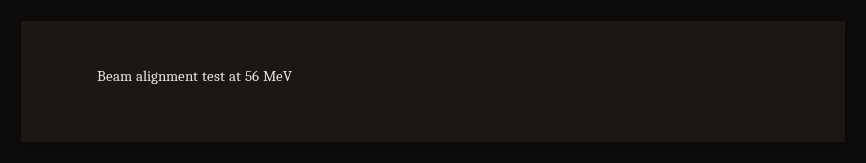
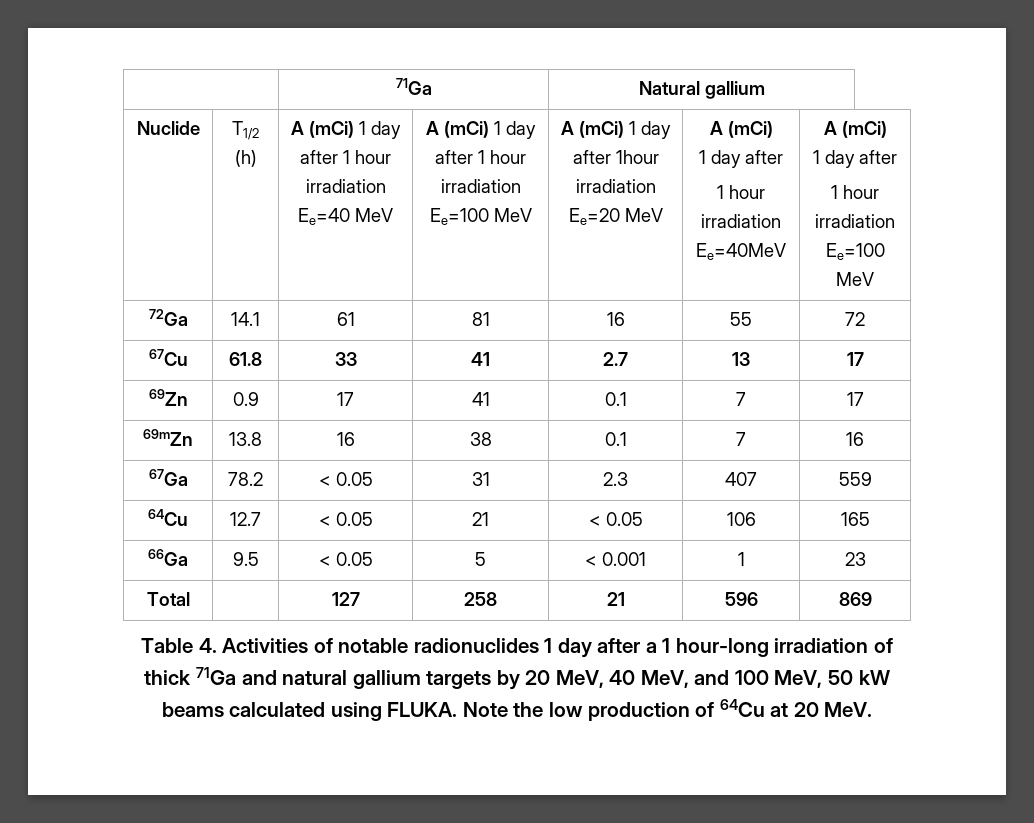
[97,70,292,84] Beam alignment test at 56 MeV -> [395,78,432,95] [638,81,765,99] [136,121,200,135] [232,121,259,140] [234,150,257,167] [291,121,401,139] [300,150,391,164] [305,179,386,193] [298,208,393,225] [426,121,536,139] [435,150,526,164] [440,179,521,193] [429,208,532,225] [561,121,671,139] [572,150,659,164] [575,179,656,193] [568,208,663,225] [709,121,773,138] [699,150,783,168] [717,185,765,199] [701,214,781,228] [696,243,786,260] [823,121,887,138] [813,150,897,168] [831,185,879,199] [815,214,895,228] [825,243,885,260] [836,272,874,286] [148,309,188,326] [231,312,260,326] [336,312,355,326] [471,312,490,326] [606,312,625,326] [730,312,752,326] [845,312,865,326] [148,349,188,366] [229,352,262,366] [334,352,357,366] [471,352,490,366] [603,352,628,366] [732,352,750,366] [846,352,864,366] [148,389,188,406] [232,392,259,406] [337,392,354,406] [471,392,490,406] [604,392,627,406] [736,392,746,406] [846,392,864,406] [143,429,193,446] [229,432,262,446] [336,432,355,446] [469,432,492,446] [604,432,627,446] [736,432,746,446] [846,432,864,446] [148,469,188,486] [228,472,263,486] [318,472,373,486] [471,472,490,486] [603,472,628,486] [725,472,757,486] [838,472,872,486] [148,509,188,526] [230,512,261,526] [318,512,373,526] [472,512,489,526] [588,512,643,526] [726,512,756,526] [840,512,870,526] [148,549,188,566] [232,552,259,566] [318,552,373,566] [475,552,486,566] [585,552,646,566] [737,552,745,566] [844,552,866,566] [146,592,190,606] [331,592,360,606] [464,592,497,606] [606,592,625,606] [724,592,758,606] [838,592,872,606] [141,638,893,658] [144,667,890,690] [161,699,873,721] | 71Ga | Natural gallium // Nuclide | T1/2 (h) | A (mCi) 1 day after 1 hour irradiation Ee=40 MeV | A (mCi) 1 day after 1 hour irradiation Ee=100 MeV | A (mCi) 1 day after 1hour irradiation Ee=20 MeV | A (mCi) // 1 day after // 1 hour irradiation Ee=40MeV | A (mCi) // 1 day after // 1 hour irradiation Ee=100 MeV // 72Ga | 14.1 | 61 | 81 | 16 | 55 | 72 // 67Cu | 61.8 | 33 | 41 | 2.7 | 13 | 17 // 69Zn | 0.9 | 17 | 41 | 0.1 | 7 | 17 // 69mZn | 13.8 | 16 | 38 | 0.1 | 7 | 16 // 67Ga | 78.2 | < 0.05 | 31 | 2.3 | 407 | 559 // 64Cu | 12.7 | < 0.05 | 21 | < 0.05 | 106 | 165 // 66Ga | 9.5 | < 0.05 | 5 | < 0.001 | 1 | 23 // Total | | 127 | 258 | 21 | 596 | 869 // Table 4. Activities of notable radionuclides 1 day after a 1 hour-long irradiation of thick 71Ga and natural gallium targets by 20 MeV, 40 MeV, and 100 MeV, 50 kW beams calculated using FLUKA. Note the low production of 64Cu at 20 MeV.

